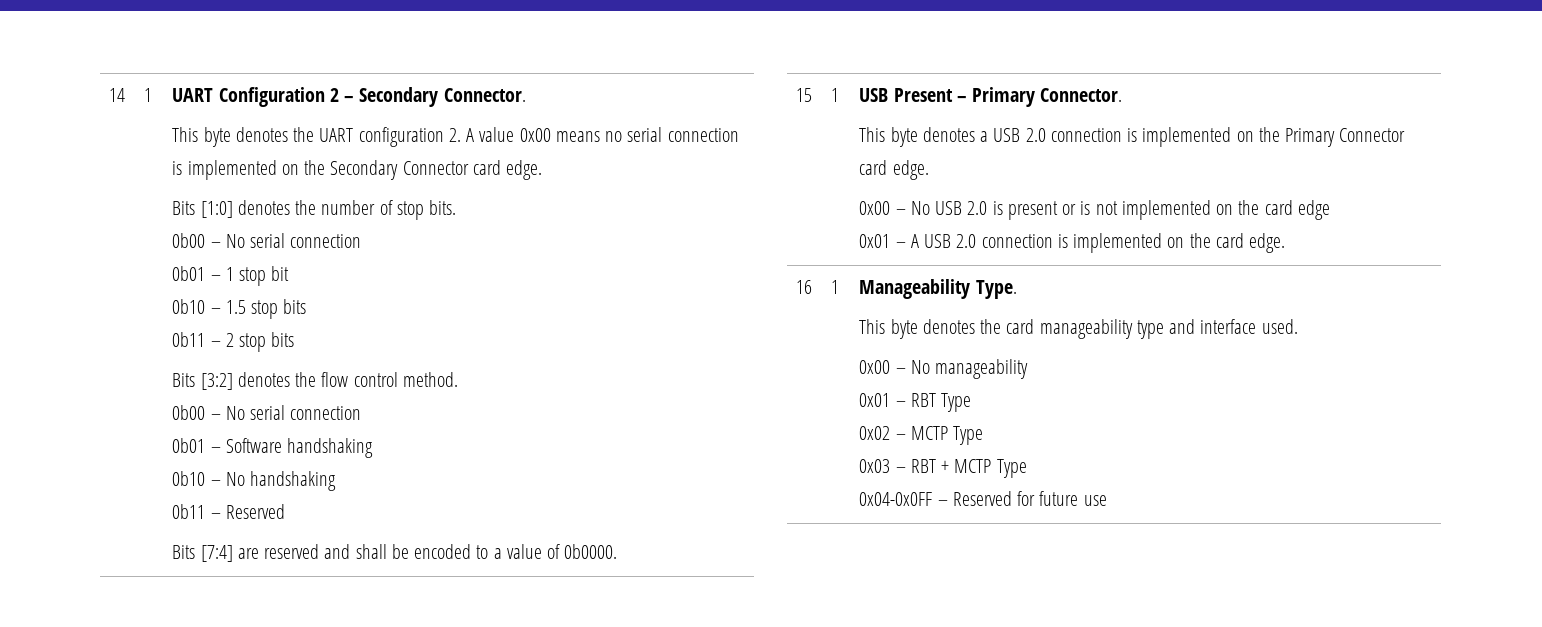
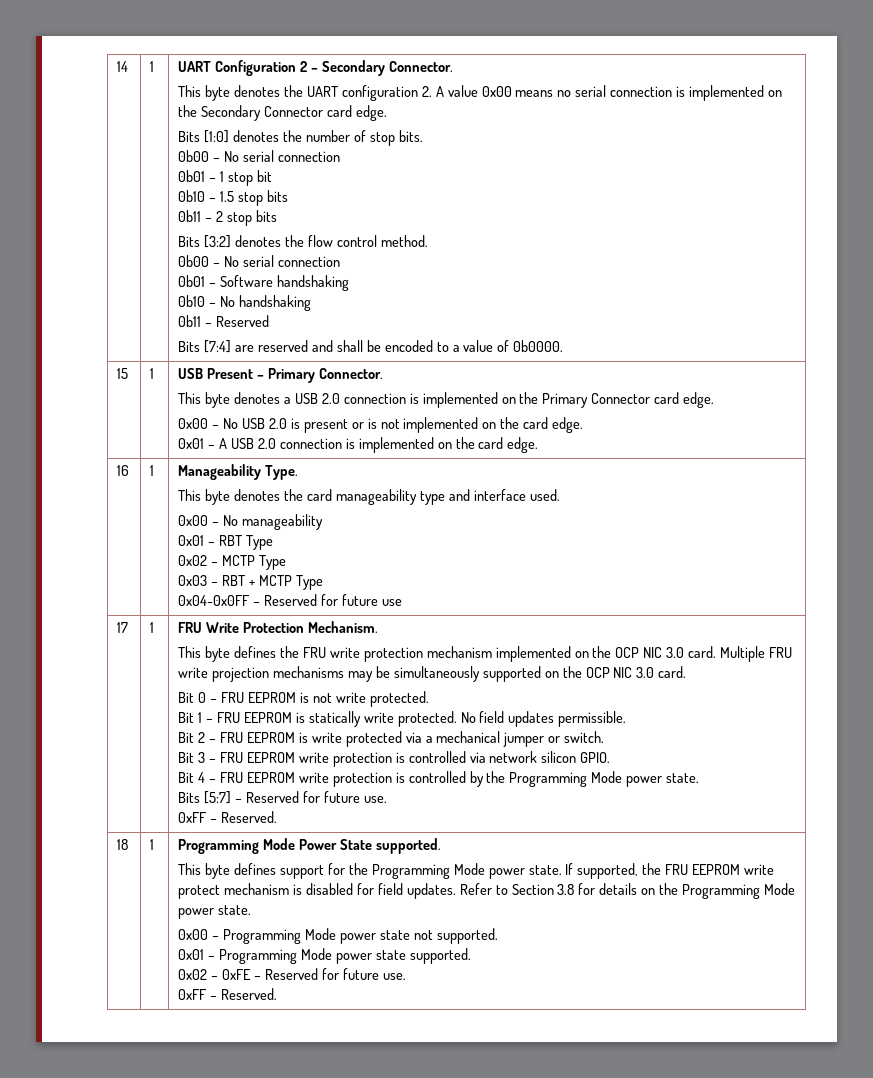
[1298,200,1331,220] edge -> [552,417,584,433] edge.
(1107, 500) none -> [117,622,129,633] [150,622,155,633] [178,621,379,633] [178,646,792,662] [178,666,687,682] [178,691,429,707] [178,711,627,727] [178,731,605,747] [178,751,611,767] [178,771,700,787] [178,791,387,804] [178,811,278,823] [117,839,129,850] [150,839,155,850] [178,838,441,854] [178,863,775,879] [178,883,795,899] [178,905,252,919] [178,928,498,944] [178,948,471,964] [178,968,406,980] [178,988,278,1000] // 17 | 1 | FRU Write Protection Mechanism. // This byte defines the FRU write protection mechanism implemented on the OCP NIC 3.0 card. Multiple FRU write projection mechanisms may be simultaneously supported on the OCP NIC 3.0 card. // Bit 0 – FRU EEPROM is not write protected. // Bit 1 – FRU EEPROM is statically write protected. No field updates permissible. // Bit 2 – FRU EEPROM is write protected via a mechanical jumper or switch. // Bit 3 – FRU EEPROM write protection is controlled via network silicon GPIO. // Bit 4 – FRU EEPROM write protection is controlled by the Programming Mode power state. // Bits [5:7] – Reserved for future use. // 0xFF – Reserved. // 18 | 1 | Programming Mode Power State supported. // This byte defines support for the Programming Mode power state. If supported, the FRU EEPROM write protect mechanism is disabled for field updates. Refer to Section 3.8 for details on the Programming Mode power state. // 0x00 – Programming Mode power state not supported. // 0x01 – Programming Mode power state supported. // 0x02 – 0xFE – Reserved for future use. // 0xFF – Reserved.

